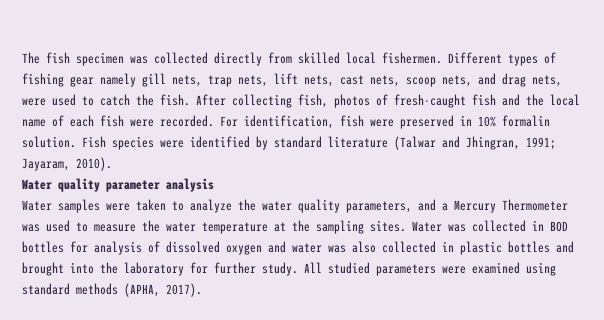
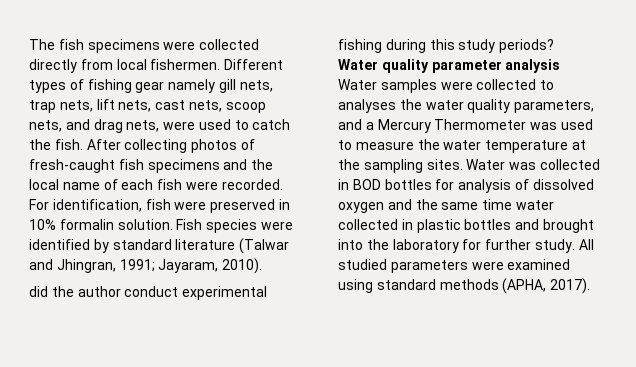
[76,52,148,66] specimen was -> [87,39,196,53] specimens were
[298,52,340,64] skilled -> (113, 64) none
[298,94,328,108] fish, -> (188, 146) none
(496, 100) none -> [147,159,220,173] specimens
(112, 164) none -> [29,286,268,300] [338,39,555,53] // did the author conduct experimental fishing during this study periods?
[136,199,232,213] taken to analyze -> [476,79,555,90] [338,99,396,113] collected to analyses
[292,241,376,253] water was also -> [415,199,554,210] the same time water

